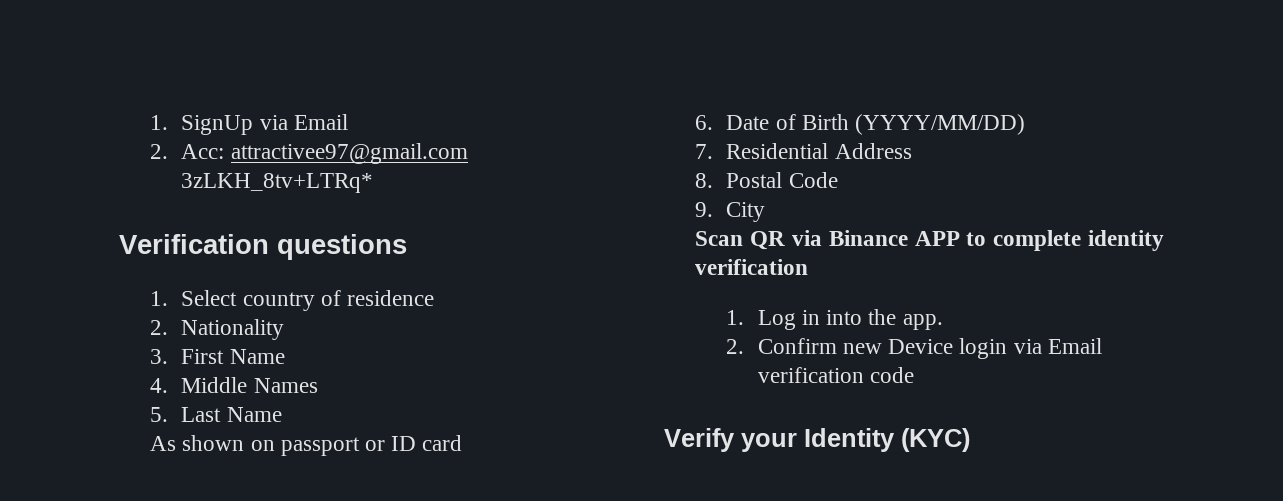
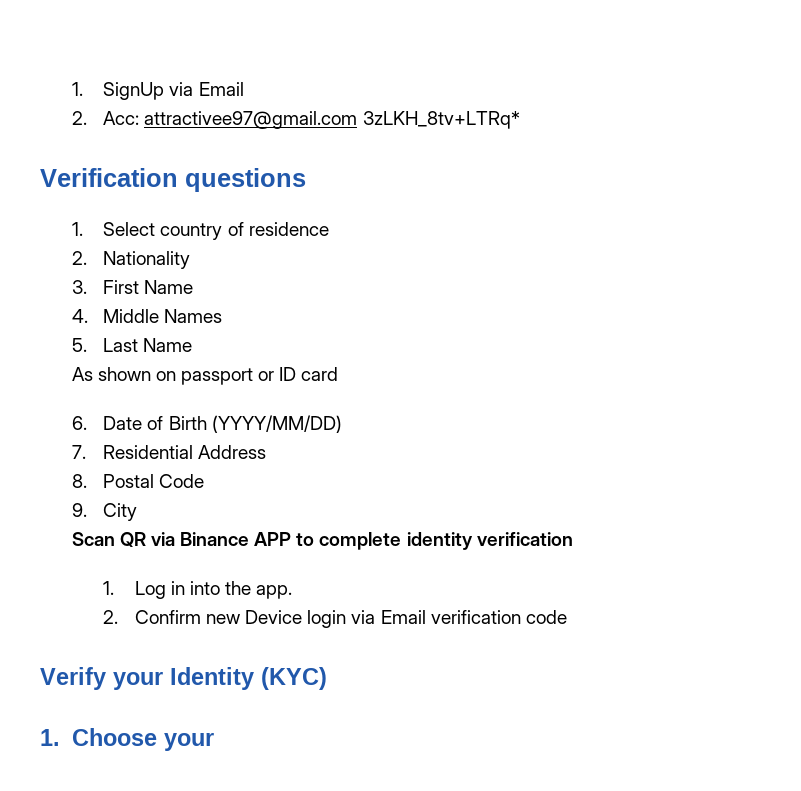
(970, 440) none -> [40,728,214,751] // 1. Choose your

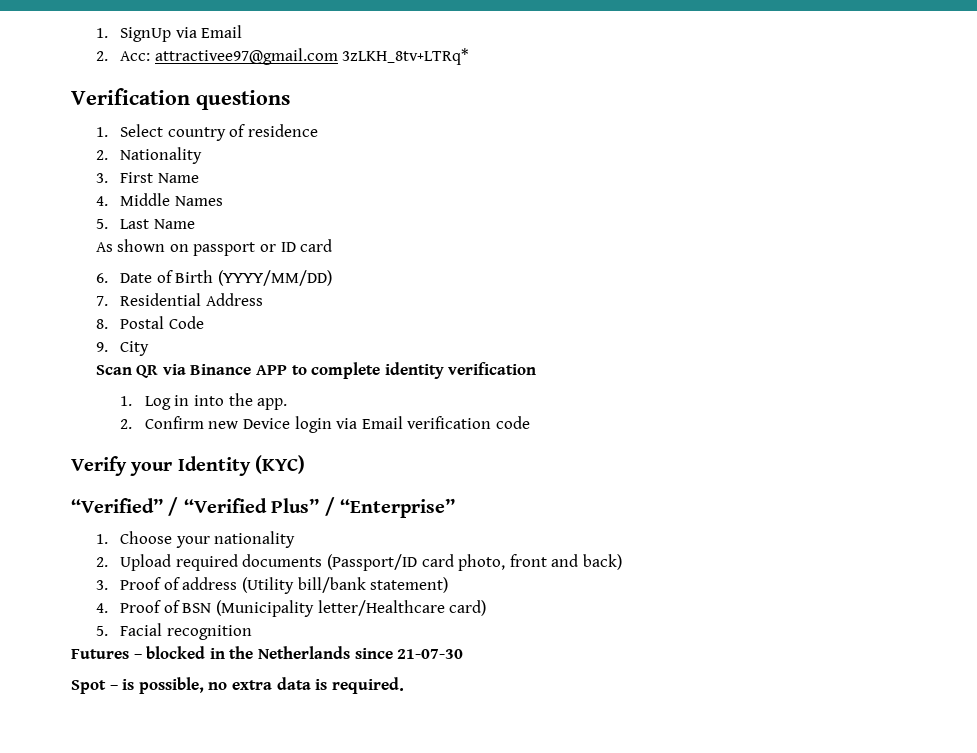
[40,728,214,751] 1. Choose your -> [71,497,455,518] [95,531,296,548] [95,554,622,571] [95,577,449,594] [95,600,487,617] [95,623,252,640] [71,646,464,659] [71,677,404,694] “Verified” / “Verified Plus” / “Enterprise” // 1. Choose your nationality // 2. Upload required documents (Passport/ID card photo, front and back) // 3. Proof of address (Utility bill/bank statement) // 4. Proof of BSN (Municipality letter/Healthcare card) // 5. Facial recognition // Futures – blocked in the Netherlands since 21-07-30 // Spot – is possible, no extra data is required.

